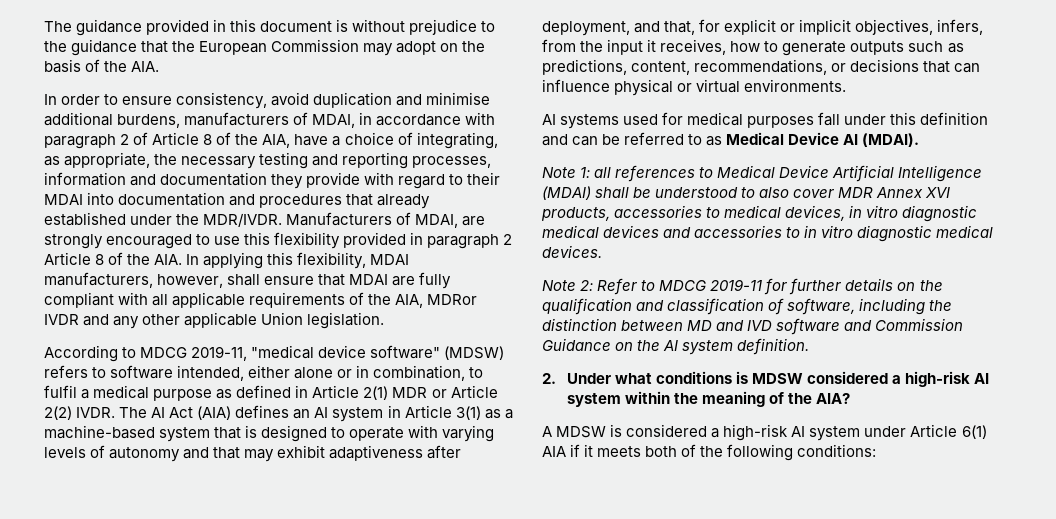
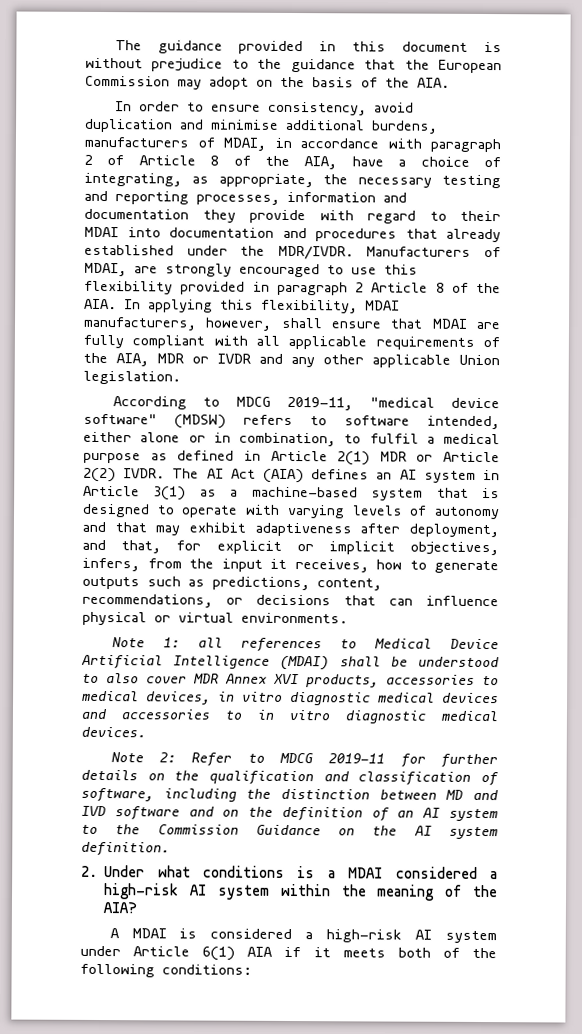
[427,294,478,305] MDRor -> [157,353,209,364] MDR or
[542,112,989,129] [542,132,920,147] // AI systems used for medical purposes fall under this definition and can be referred to as Medical Device AI (MDAI). -> (348, 618) none
(873, 325) none -> [222,806,498,822] [81,824,141,835] on the definition of an AI system to the
[751,373,803,384] MDSW -> [327,867,384,879] a MDAI
[556,426,607,438] MDSW -> [131,928,167,939] MDAI

